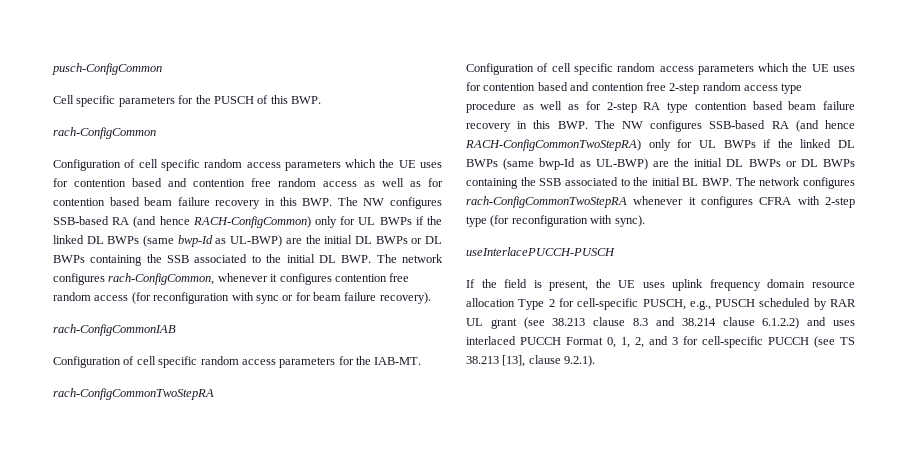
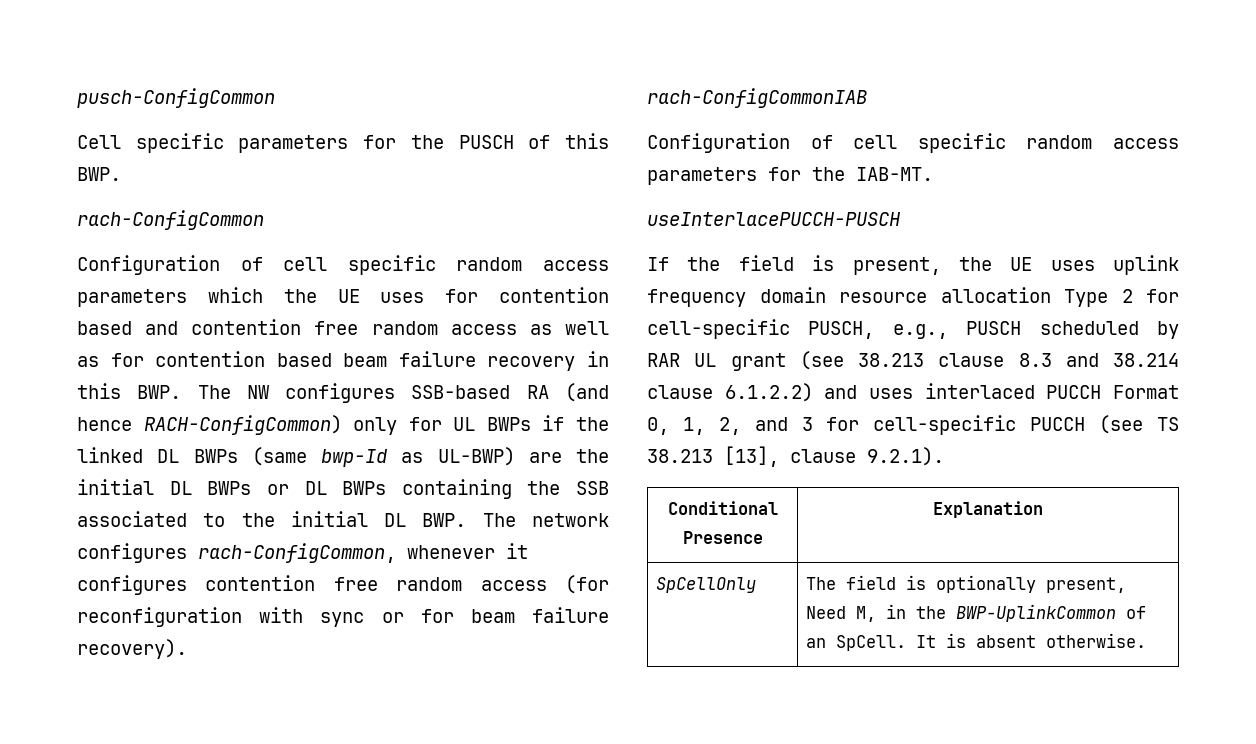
[53,388,214,400] [466,63,855,75] [466,82,803,94] [466,101,855,113] [466,120,855,132] [465,139,855,151] [466,158,855,170] [466,177,855,189] [466,196,855,208] [466,215,645,227] // rach-ConfigCommonTwoStepRA // Configuration of cell specific random access parameters which the UE uses for contention based and contention free 2-step random access type procedure as well as for 2-step RA type contention based beam failure recovery in this BWP. The NW configures SSB-based RA (and hence RACH-ConfigCommonTwoStepRA) only for UL BWPs if the linked DL BWPs (same bwp-Id as UL-BWP) are the initial DL BWPs or DL BWPs containing the SSB associated to the initial BL BWP. The network configures rach-ConfigCommonTwoStepRA whenever it configures CFRA with 2-step type (for reconfiguration with sync). -> (933, 174) none
(596, 361) none -> [667,501,778,515] [682,531,763,544] [933,501,1043,518] [655,577,756,593] [805,575,1126,593] [805,604,1146,622] [805,633,1146,651] // Conditional Presence | Explanation // SpCellOnly | The field is optionally present, Need M, in the BWP-UplinkCommon of an SpCell. It is absent otherwise.

